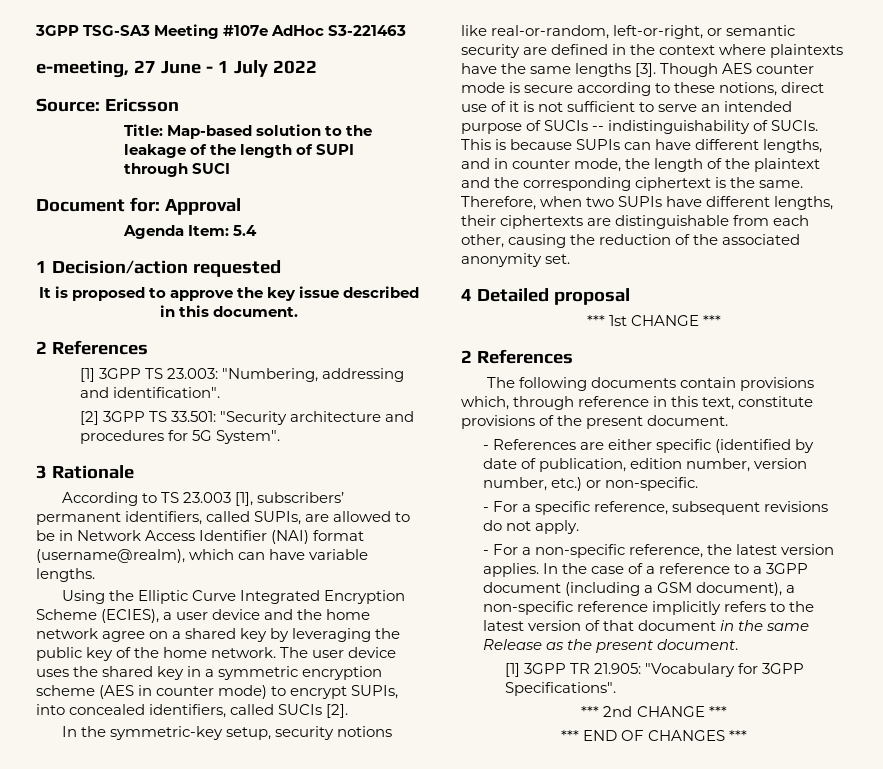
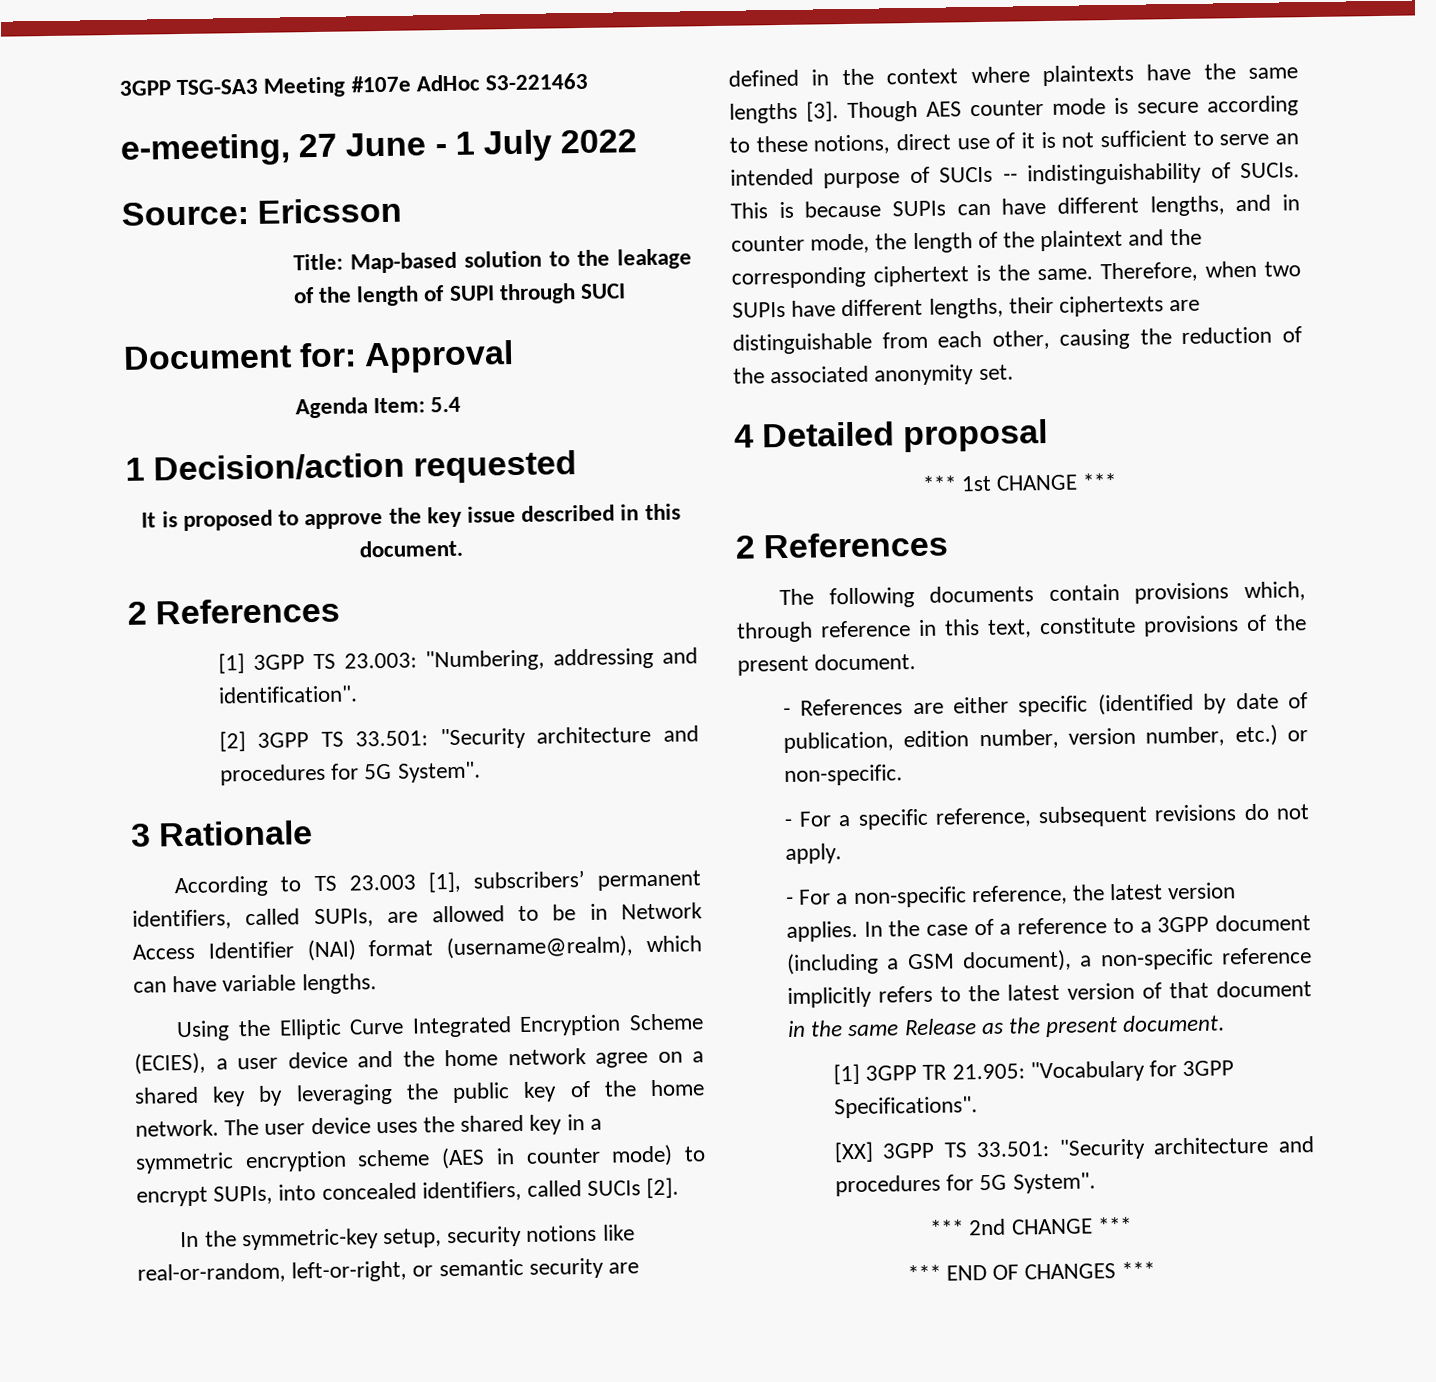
(616, 689) none -> [833,1136,1314,1163] [834,1172,1096,1197] // [XX] 3GPP TS 33.501: "Security architecture and procedures for 5G System".

